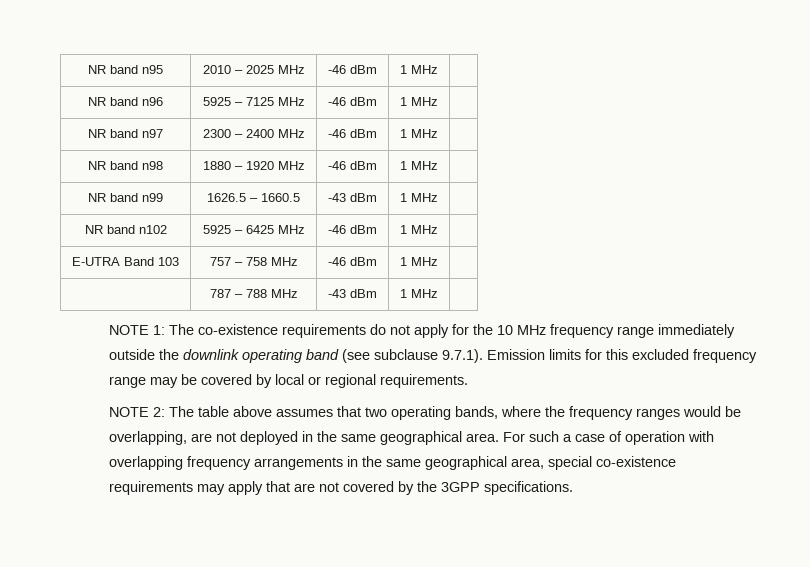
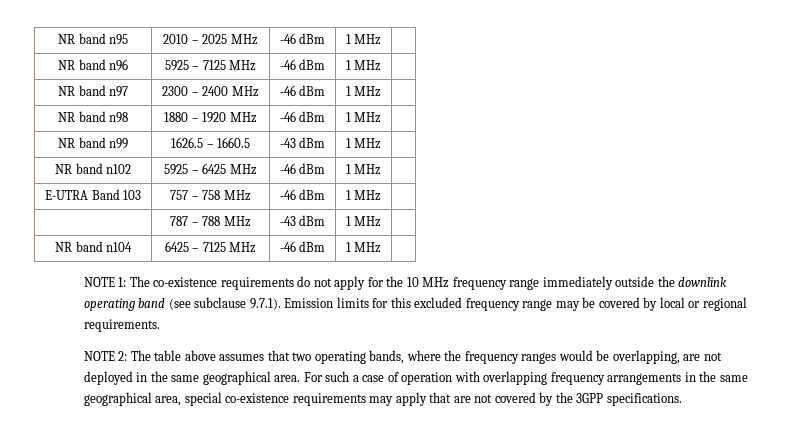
(438, 293) none -> [54,241,133,252] [164,241,257,253] [279,241,326,252] [345,242,382,253] // NR band n104 | 6425 – 7125 MHz | -46 dBm | 1 MHz |

